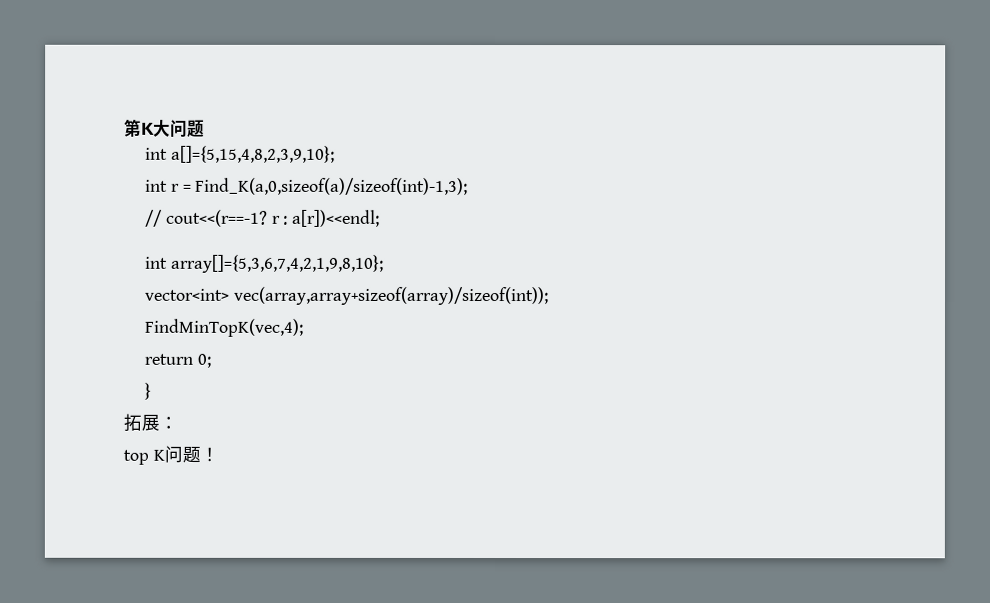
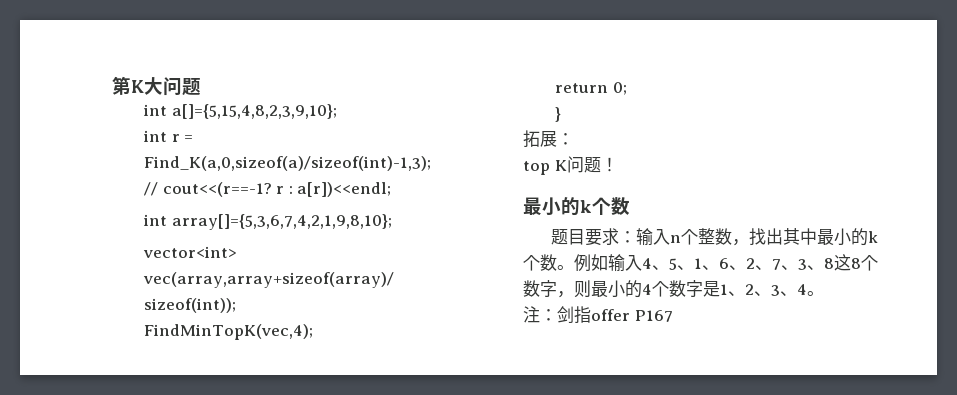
(219, 454) none -> [523,197,630,216] [551,228,879,246] [523,254,878,272] [523,280,824,298] [523,306,673,324] // 最小的k个数 // 题目要求：输入n个整数，找出其中最小的k个数。例如输入4、5、1、6、2、7、3、8这8个数字，则最小的4个数字是1、2、3、4。 // 注：剑指offer P167

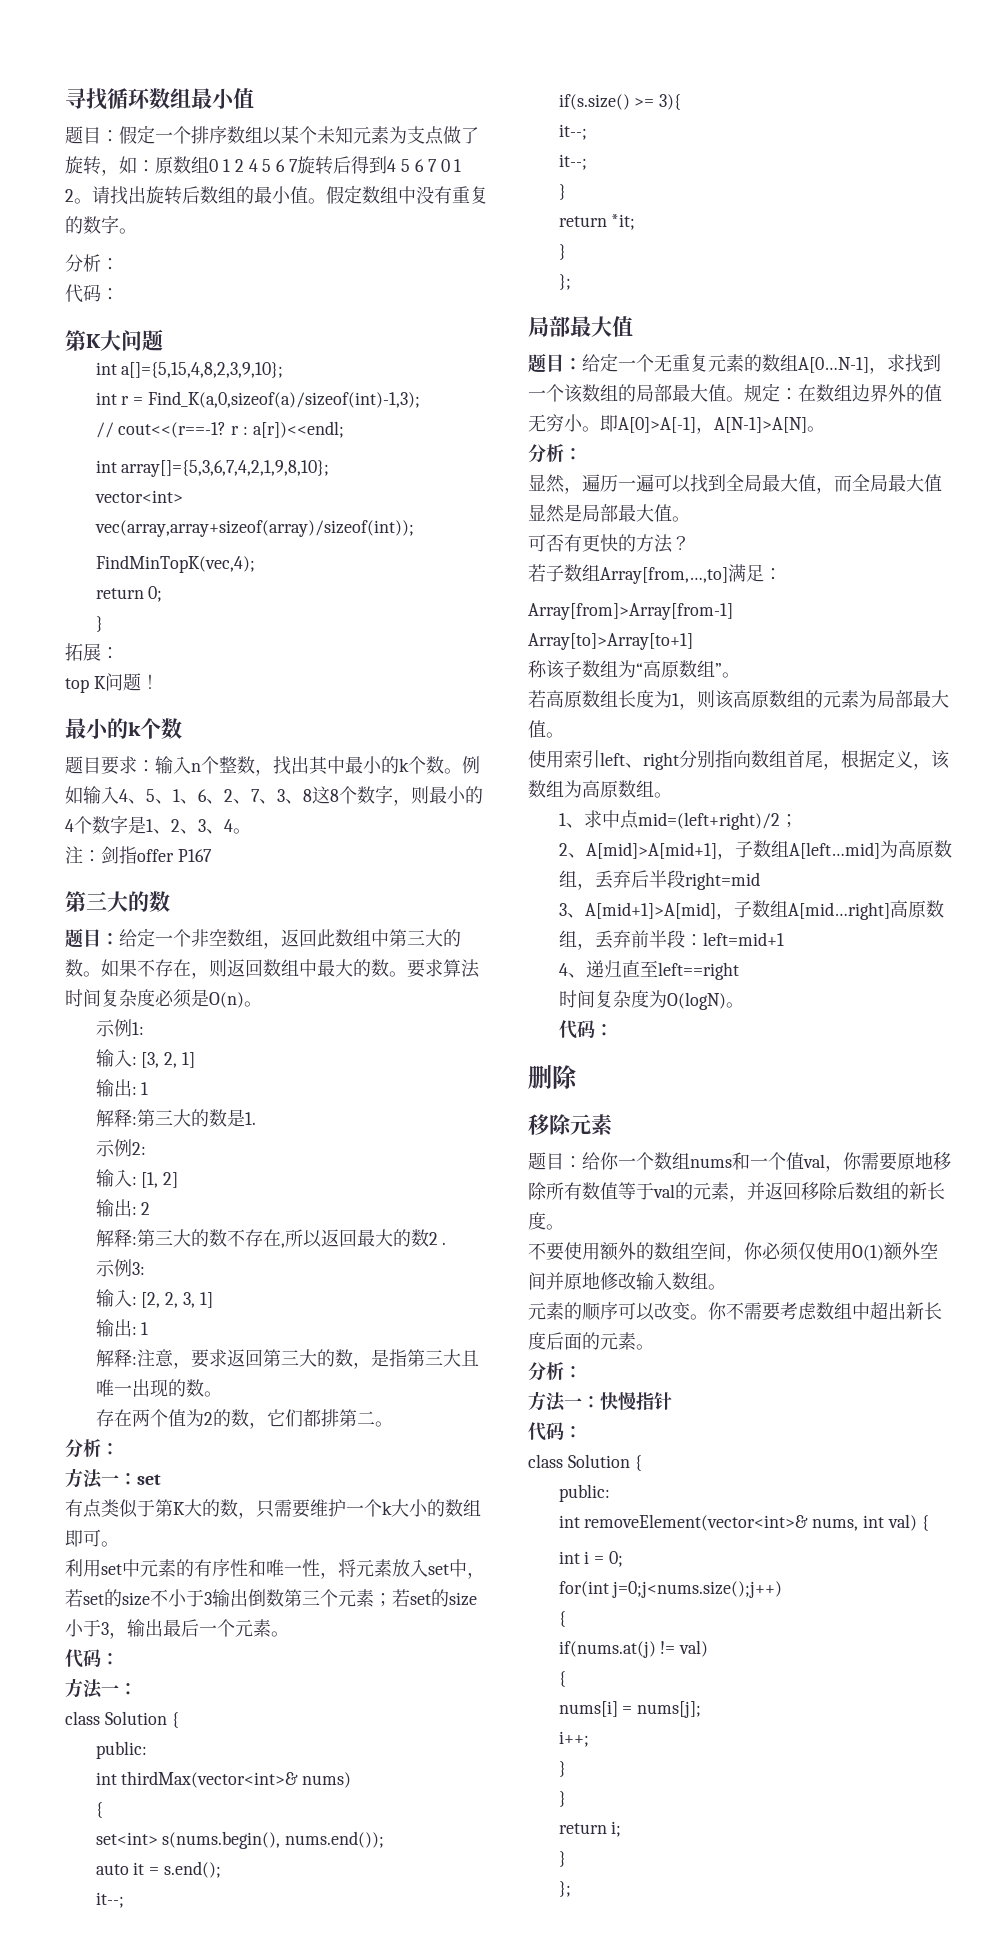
(112, 85) none -> [65,88,254,110] [65,125,479,145] [65,156,462,176] [65,185,488,205] [65,215,137,234] [65,254,119,272] [65,284,119,303] 寻找循环数组最小值 // 题目：假定一个排序数组以某个未知元素为支点做了旋转，如：原数组0 1 2 4 5 6 7旋转后得到4 5 6 7 0 1 2。请找出旋转后数组的最小值。假定数组中没有重复的数字。 // 分析： // 代码： //
(673, 316) none -> [65,891,170,912] [65,928,461,949] [65,959,480,979] [65,989,262,1008] [95,1019,144,1037] [95,1049,196,1068] [95,1079,149,1097] [95,1109,256,1127] [95,1139,146,1157] [95,1169,179,1188] [95,1199,151,1217] [95,1229,447,1248] [95,1259,145,1277] [95,1289,214,1308] [95,1319,149,1337] [95,1349,479,1369] [95,1379,222,1397] [95,1409,393,1429] [65,1439,119,1458] [65,1468,161,1489] [65,1499,481,1519] [65,1529,119,1547] [65,1559,485,1579] [65,1589,477,1607] [65,1619,289,1639] [65,1649,119,1668] [65,1678,137,1699] [65,1711,179,1728] [95,1741,147,1759] [95,1771,352,1788] [95,1802,103,1818] [95,1831,385,1849] [95,1861,222,1878] [95,1892,124,1908] [558,94,682,110] [558,124,587,140] [558,154,587,170] [558,184,566,200] [558,214,636,230] [558,244,566,260] [558,274,571,290] [528,316,633,337] [528,353,941,374] [528,383,942,403] [528,414,825,434] [528,444,582,463] [528,474,942,494] [528,504,690,523] [528,534,690,553] [528,564,782,584] [528,603,733,620] [528,633,693,650] [528,660,740,679] [528,690,949,710] [528,720,564,738] [528,749,950,770] [528,780,672,798] [558,810,798,830] [558,840,952,860] [558,870,760,890] [558,900,944,920] [558,930,784,950] [558,960,739,980] [558,990,744,1010] [558,1020,613,1039] [528,1065,578,1089] [528,1114,613,1135] [528,1152,951,1172] [528,1182,945,1202] [528,1212,564,1230] [528,1242,938,1262] [528,1272,726,1290] [528,1301,942,1321] [528,1332,654,1350] [528,1362,582,1381] [528,1391,672,1412] [528,1422,582,1441] [528,1454,642,1471] [558,1484,610,1502] [558,1514,929,1531] [558,1551,624,1567] [558,1581,783,1598] [558,1611,566,1627] [558,1640,709,1658] [558,1671,566,1687] [558,1701,702,1718] [558,1731,589,1747] [558,1761,566,1777] [558,1791,566,1807] [558,1821,622,1837] [558,1851,566,1867] [558,1881,571,1897] // 第三大的数 // 题目：给定一个非空数组，返回此数组中第三大的数。如果不存在，则返回数组中最大的数。要求算法时间复杂度必须是O(n)。 // 示例1: // 输入: [3, 2, 1] // 输出: 1 // 解释:第三大的数是1. // 示例2: // 输入: [1, 2] // 输出: 2 // 解释:第三大的数不存在,所以返回最大的数2 . // 示例3: // 输入: [2, 2, 3, 1] // 输出: 1 // 解释:注意，要求返回第三大的数，是指第三大且唯一出现的数。 // 存在两个值为2的数，它们都排第二。 // 分析： // 方法一：set // 有点类似于第K大的数，只需要维护一个k大小的数组即可。 // 利用set中元素的有序性和唯一性，将元素放入set中，若set的size不小于3输出倒数第三个元素；若set的size小于3，输出最后一个元素。 // 代码： // 方法一： // class Solution { // public: // int thirdMax(vector<int>& nums) // { // set<int> s(nums.begin(), nums.end()); // auto it = s.end(); // it--; // if(s.size() >= 3){ // it--; // it--; // } // return *it; // } // }; // 局部最大值 // 题目：给定一个无重复元素的数组A[0…N-1]，求找到一个该数组的局部最大值。规定：在数组边界外的值无穷小。即A[0]>A[-1]，A[N-1]>A[N]。 // 分析： // 显然，遍历一遍可以找到全局最大值，而全局最大值显然是局部最大值。 // 可否有更快的方法？ // 若子数组Array[from,…,to]满足： // Array[from]>Array[from-1] // Array[to]>Array[to+1] // 称该子数组为“高原数组”。 // 若高原数组长度为1，则该高原数组的元素为局部最大值。 // 使用索引left、right分别指向数组首尾，根据定义，该数组为高原数组。 // 1、求中点mid=(left+right)/2； // 2、A[mid]>A[mid+1]，子数组A[left…mid]为高原数组，丢弃后半段right=mid // 3、A[mid+1]>A[mid]，子数组A[mid…right]高原数组，丢弃前半段：left=mid+1 // 4、递归直至left==right // 时间复杂度为O(logN)。 // 代码： // 删除 // 移除元素 // 题目：给你一个数组nums和一个值val，你需要原地移除所有数值等于val的元素，并返回移除后数组的新长度。 // 不要使用额外的数组空间，你必须仅使用O(1)额外空间并原地修改输入数组。 // 元素的顺序可以改变。你不需要考虑数组中超出新长度后面的元素。 // 分析： // 方法一：快慢指针 // 代码： // class Solution { // public: // int removeElement(vector<int>& nums, int val) { // int i = 0; // for(int j=0;j<nums.size();j++) // { // if(nums.at(j) != val) // { // nums[i] = nums[j]; // i++; // } // } // return i; // } // };

